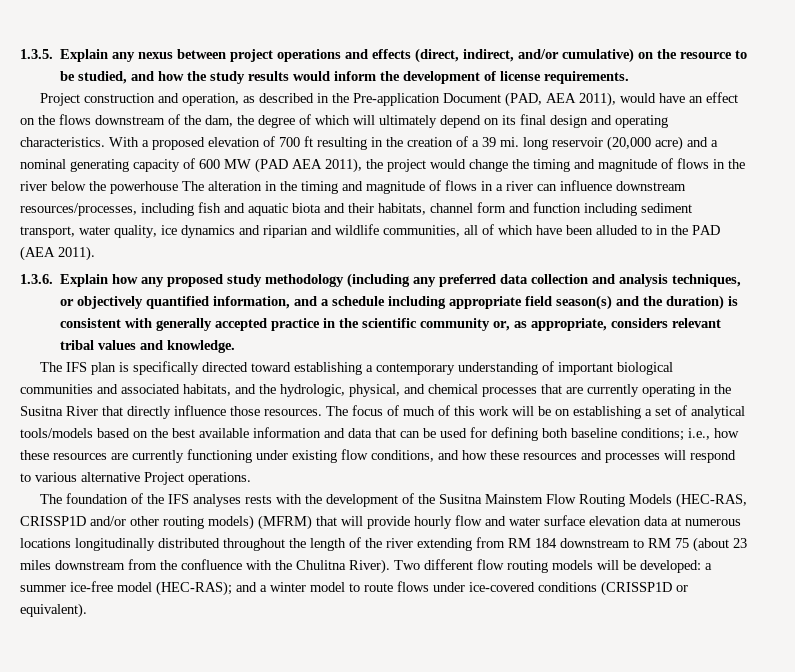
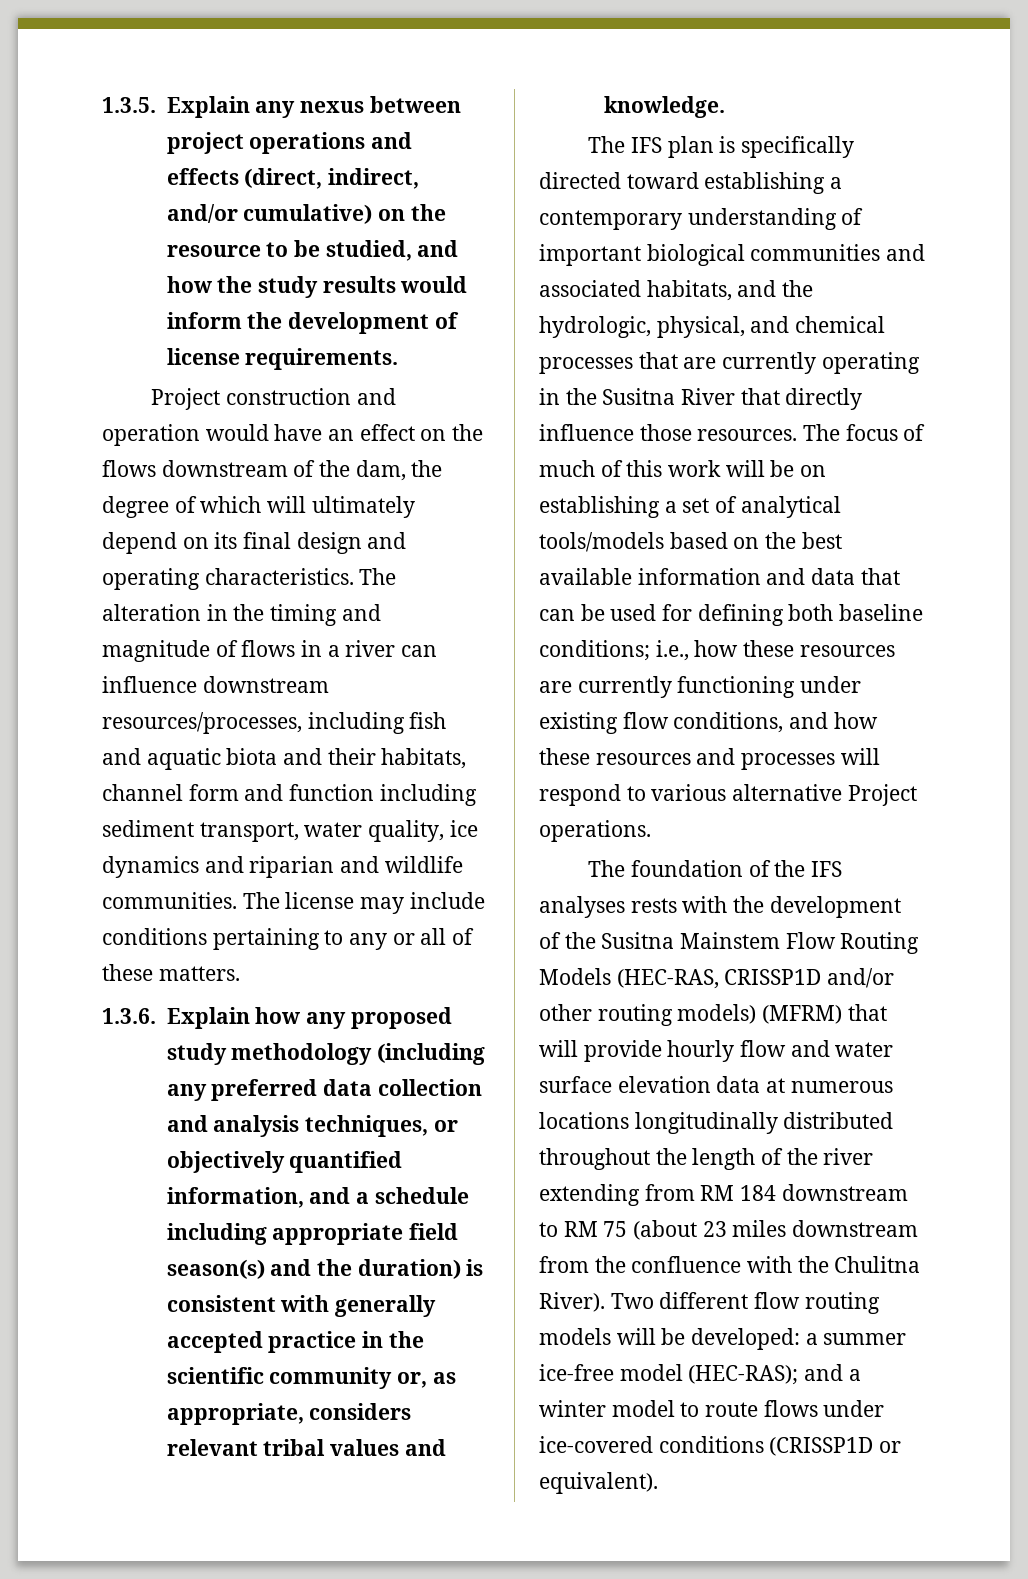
[182,92,617,107] operation, as described in the Pre-application Document (PAD, AEA 2011), -> [102,424,200,446] operation
[109,136,718,151] [20,158,745,173] [20,181,178,194] With a proposed elevation of 700 ft resulting in the creation of a 39 mi. long reservoir (20,000 acre) and a nominal generating capacity of 600 MW (PAD AEA 2011), the project would change the timing and magnitude of flows in the river below the powerhouse -> (354, 576) none
[383,224,720,237] [20,246,95,261] communities, all of which have been alluded to in the PAD (AEA 2011). -> [102,892,485,914] [102,928,475,950] [102,964,240,981] communities. The license may include conditions pertaining to any or all of these matters.

